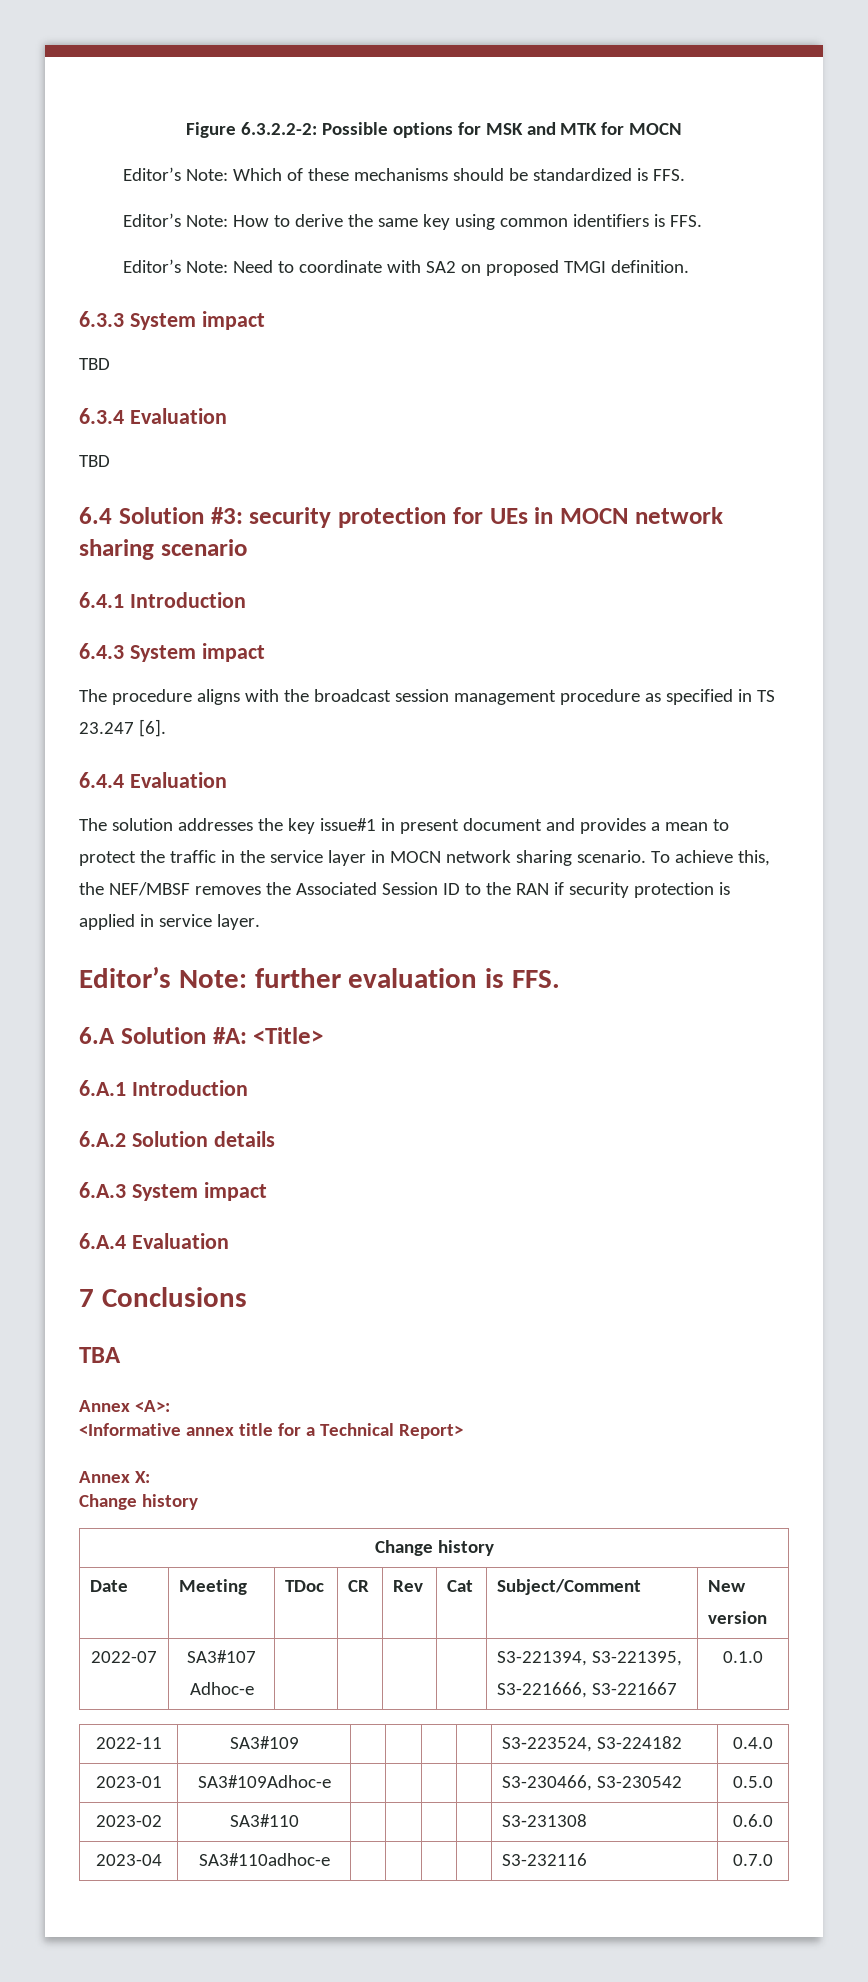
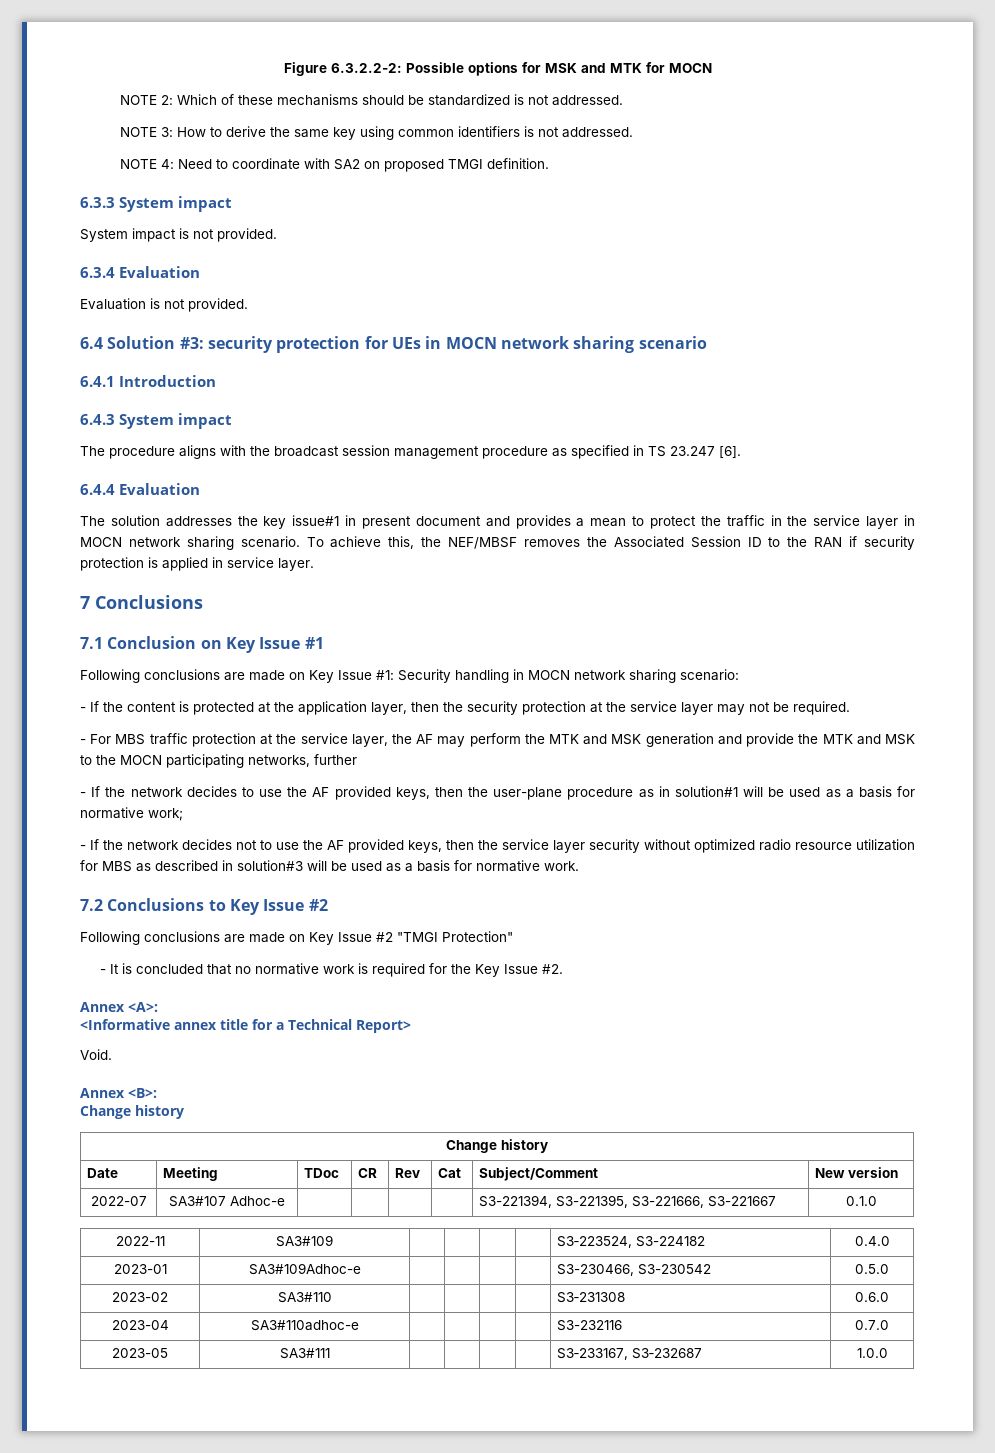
[123,167,229,181] Editor’s Note: -> [120,95,174,105] NOTE 2:
[653,169,686,181] [123,213,229,227] FFS. // Editor’s Note: -> [528,95,624,106] [120,127,174,137] not addressed. // NOTE 3:
[670,215,703,227] [123,259,229,273] FFS. // Editor’s Note: -> [538,127,634,138] [120,159,175,169] not addressed. // NOTE 4:
[79,358,110,370] [79,408,227,424] [79,455,110,467] TBD // 6.3.4 Evaluation // TBD -> [80,228,277,242] [80,266,201,278] [80,298,248,312] System impact is not provided. // 6.3.4 Evaluation // Evaluation is not provided.
[79,966,561,988] [79,1027,324,1044] [79,1080,248,1096] [79,1131,275,1147] [79,1182,267,1201] [79,1233,229,1249] [79,1287,247,1307] [79,1347,121,1363] Editor’s Note: further evaluation is FFS. // 6.A Solution #A: <Title> // 6.A.1 Introduction // 6.A.2 Solution details // 6.A.3 System impact // 6.A.4 Evaluation // 7 Conclusions // TBA -> [80,595,203,609] [80,636,324,653] [80,669,739,683] [80,701,850,715] [80,733,916,747] [80,754,357,768] [80,786,915,800] [80,807,183,821] [80,839,915,853] [80,860,579,872] [80,898,328,915] [80,931,513,945] [100,963,564,977] 7 Conclusions // 7.1 Conclusion on Key Issue #1 // Following conclusions are made on Key Issue #1: Security handling in MOCN network sharing scenario: // - If the content is protected at the application layer, then the security protection at the service layer may not be required. // - For MBS traffic protection at the service layer, the AF may perform the MTK and MSK generation and provide the MTK and MSK to the MOCN participating networks, further // - If the network decides to use the AF provided keys, then the user-plane procedure as in solution#1 will be used as a basis for normative work; // - If the network decides not to use the AF provided keys, then the service layer security without optimized radio resource utilization for MBS as described in solution#3 will be used as a basis for normative work. // 7.2 Conclusions to Key Issue #2 // Following conclusions are made on Key Issue #2 "TMGI Protection" // - It is concluded that no normative work is required for the Key Issue #2.
[79,1471,150,1483] // Annex X: -> [80,1049,112,1060] [80,1088,157,1098] // Void. // Annex <B>:
(773, 1860) none -> [112,1348,168,1358] [279,1348,330,1359] [557,1348,703,1360] [856,1348,888,1358] // 2023-05 | SA3#111 | | | | | S3‑233167, S3‑232687 | 1.0.0

